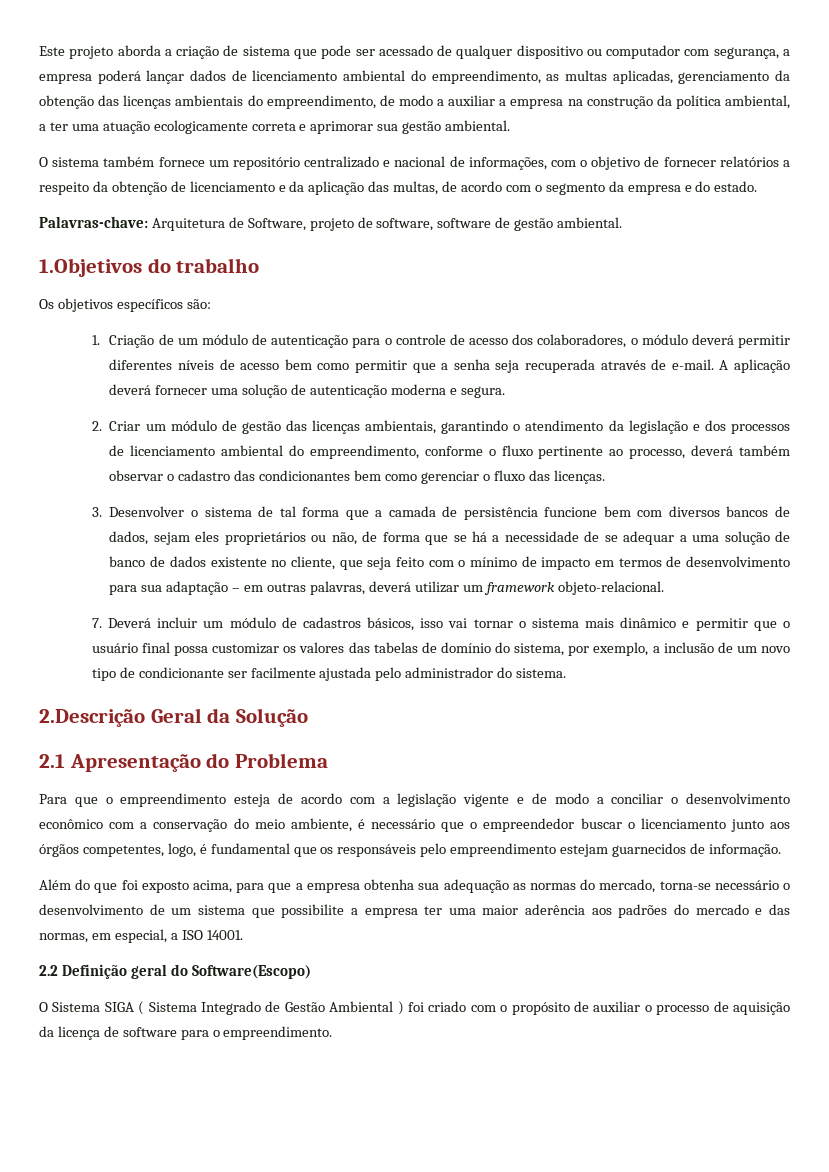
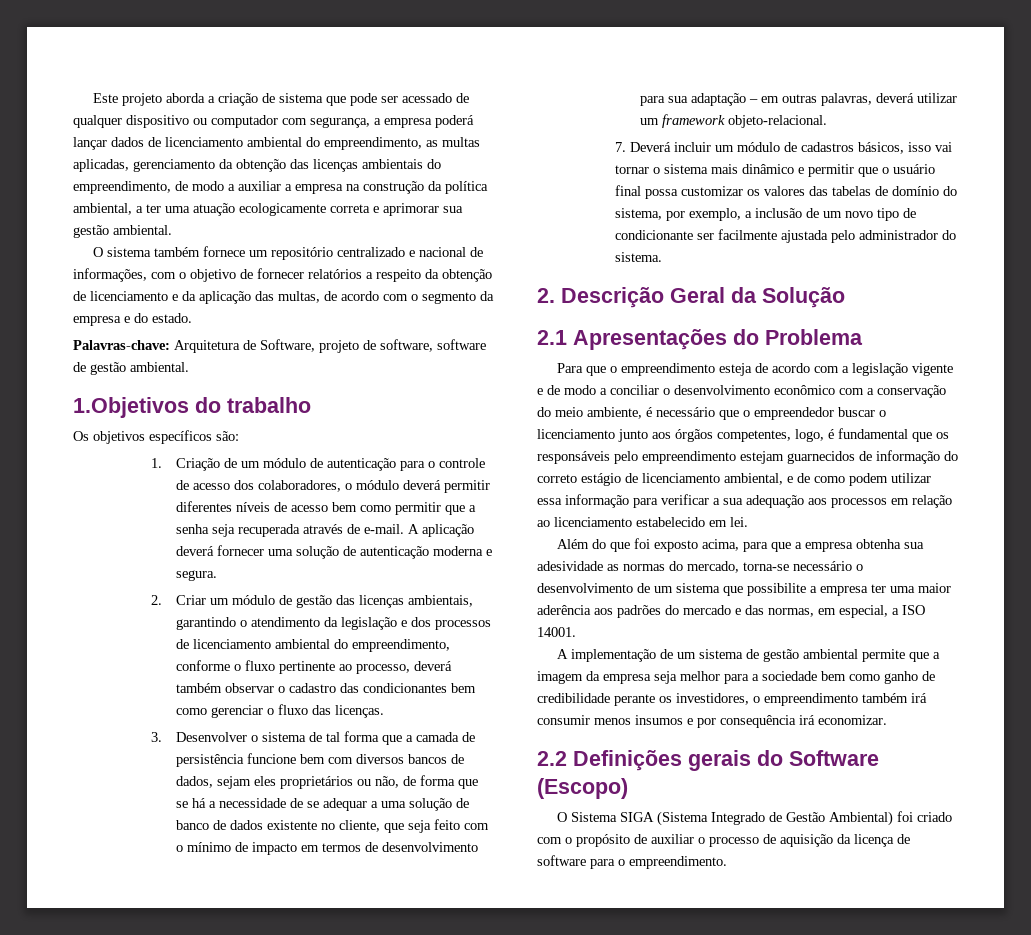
[39,709,145,727] 2.Descrição -> [537,287,664,308] 2. Descrição
[69,754,201,772] Apresentação -> [573,329,727,350] Apresentações
[708,844,781,857] informação. -> [876,450,958,464] [537,473,931,486] [537,494,952,508] [537,517,748,527] informação do correto estágio de licenciamento ambiental, e de como podem utilizar essa informação para verificar a sua adequação aos processos em relação ao licenciamento estabelecido em lei.
[443,879,509,893] adequação -> [537,561,603,571] adesividade
[39,964,311,979] 2.2 Definição geral do Software(Escopo) -> [556,649,940,662] [537,671,935,684] [537,693,927,706] [537,715,887,728] [537,750,879,771] [537,778,628,799] A implementação de um sistema de gestão ambiental permite que a imagem da empresa seja melhor para a sociedade bem como ganho de credibilidade perante os investidores, o empreendimento também irá consumir menos insumos e por consequência irá economizar. // 2.2 Definições gerais do Software (Escopo)
[138,1001,197,1015] ( Sistema -> [656,811,708,826] (Sistema
[329,1001,404,1015] Ambiental ) -> [828,811,893,826] Ambiental)

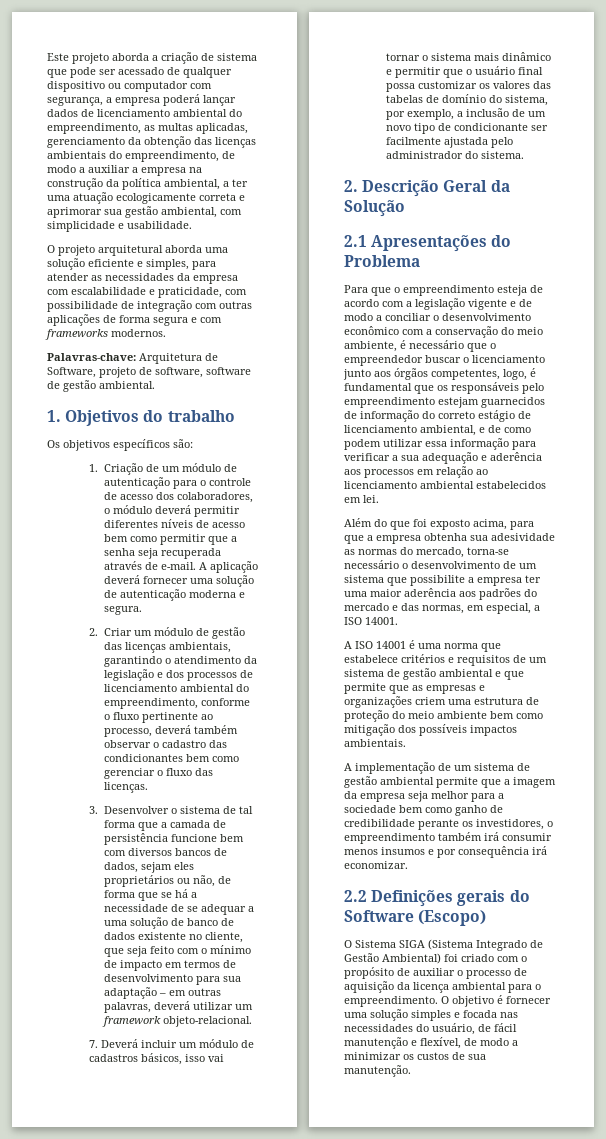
[113,225,172,235] [92,246,483,260] [73,268,492,282] [73,291,494,304] [73,313,192,326] ambiental. // O sistema também fornece um repositório centralizado e nacional de informações, com o objetivo de fornecer relatórios a respeito da obtenção de licenciamento e da aplicação das multas, de acordo com o segmento da empresa e do estado. -> [161,207,242,218] [47,221,192,232] [47,245,228,256] [47,258,216,270] [47,273,238,284] [47,287,247,298] [47,300,252,312] [47,314,222,326] [45,329,166,340] ambiental, com simplicidade e usabilidade. // O projeto arquitetural aborda uma solução eficiente e simples, para atender as necessidades da empresa com escalabilidade e praticidade, com possibilidade de integração com outras aplicações de forma segura e com frameworks modernos.
[73,397,189,418] 1.Objetivos -> [47,410,140,426] 1. Objetivos
(804, 501) none -> [481,452,542,461] e aderência
[636,517,705,527] estabelecido -> [420,481,546,489] ambiental estabelecidos
(576, 632) none -> [344,640,501,652] [344,654,547,666] [344,668,524,680] [344,683,485,694] [344,696,539,708] [344,710,543,722] [344,724,517,736] [344,739,406,747] // A ISO 14001 é uma norma que estabelece critérios e requisitos de um sistema de gestão ambiental e que permite que as empresas e organizações criem uma estrutura de proteção do meio ambiente bem como mitigação dos possíveis impactos ambientais.
[897,834,910,844] [537,855,586,866] de software -> [452,982,506,990] ambiental
(727, 862) none -> [441,995,551,1007] [344,1009,518,1021] [344,1023,517,1035] [344,1037,518,1049] [344,1052,486,1060] [344,1065,411,1077] O objetivo é fornecer uma solução simples e focada nas necessidades do usuário, de fácil manutenção e flexível, de modo a minimizar os custos de sua manutenção.

